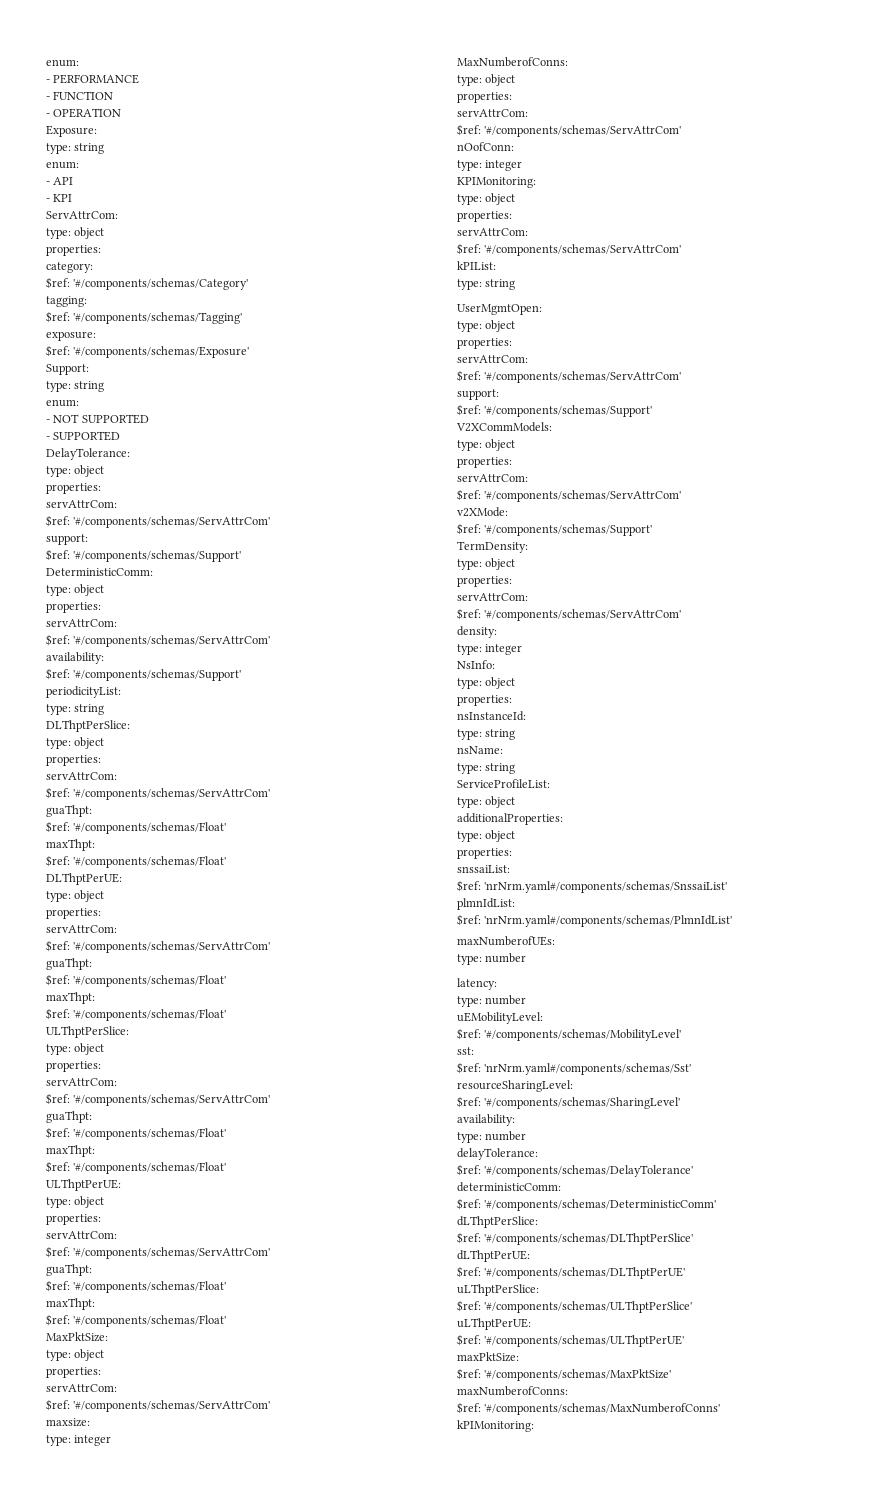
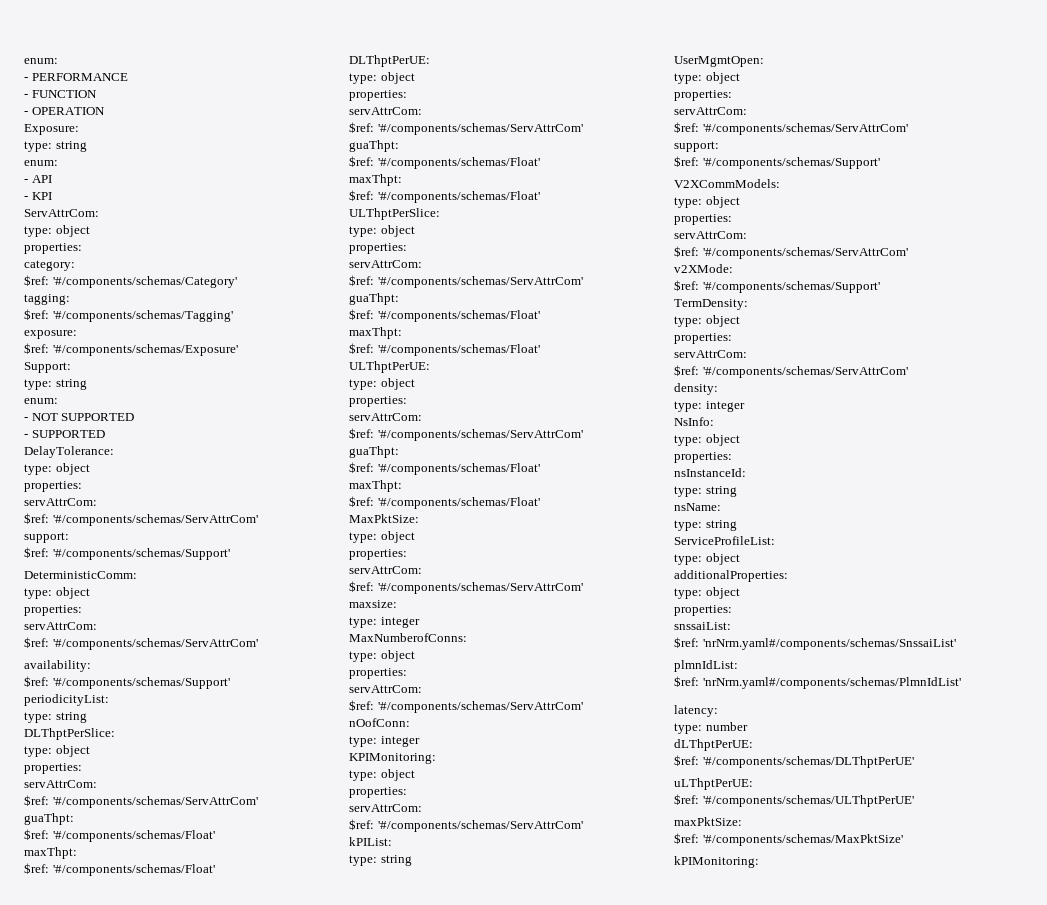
[457,936,555,946] [457,953,527,965] // maxNumberofUEs: // type: number -> (961, 683) none
[457,1012,543,1024] [457,1028,682,1041] [457,1047,474,1055] [457,1062,692,1075] [457,1080,573,1092] [457,1096,681,1109] [457,1114,515,1126] [457,1131,527,1143] [457,1148,538,1160] [457,1164,694,1177] [457,1182,561,1192] [457,1198,717,1211] [457,1216,538,1228] [457,1232,694,1245] // uEMobilityLevel: // $ref: '#/components/schemas/MobilityLevel' // sst: // $ref: 'nrNrm.yaml#/components/schemas/Sst' // resourceSharingLevel: // $ref: '#/components/schemas/SharingLevel' // availability: // type: number // delayTolerance: // $ref: '#/components/schemas/DelayTolerance' // deterministicComm: // $ref: '#/components/schemas/DeterministicComm' // dLThptPerSlice: // $ref: '#/components/schemas/DLThptPerSlice' -> (748, 726) none
[457,1284,539,1296] [457,1300,693,1313] // uLThptPerSlice: // $ref: '#/components/schemas/ULThptPerSlice' -> (914, 762) none
[457,1386,568,1396] [457,1402,721,1415] // maxNumberofConns: // $ref: '#/components/schemas/MaxNumberofConns' -> (903, 840) none

